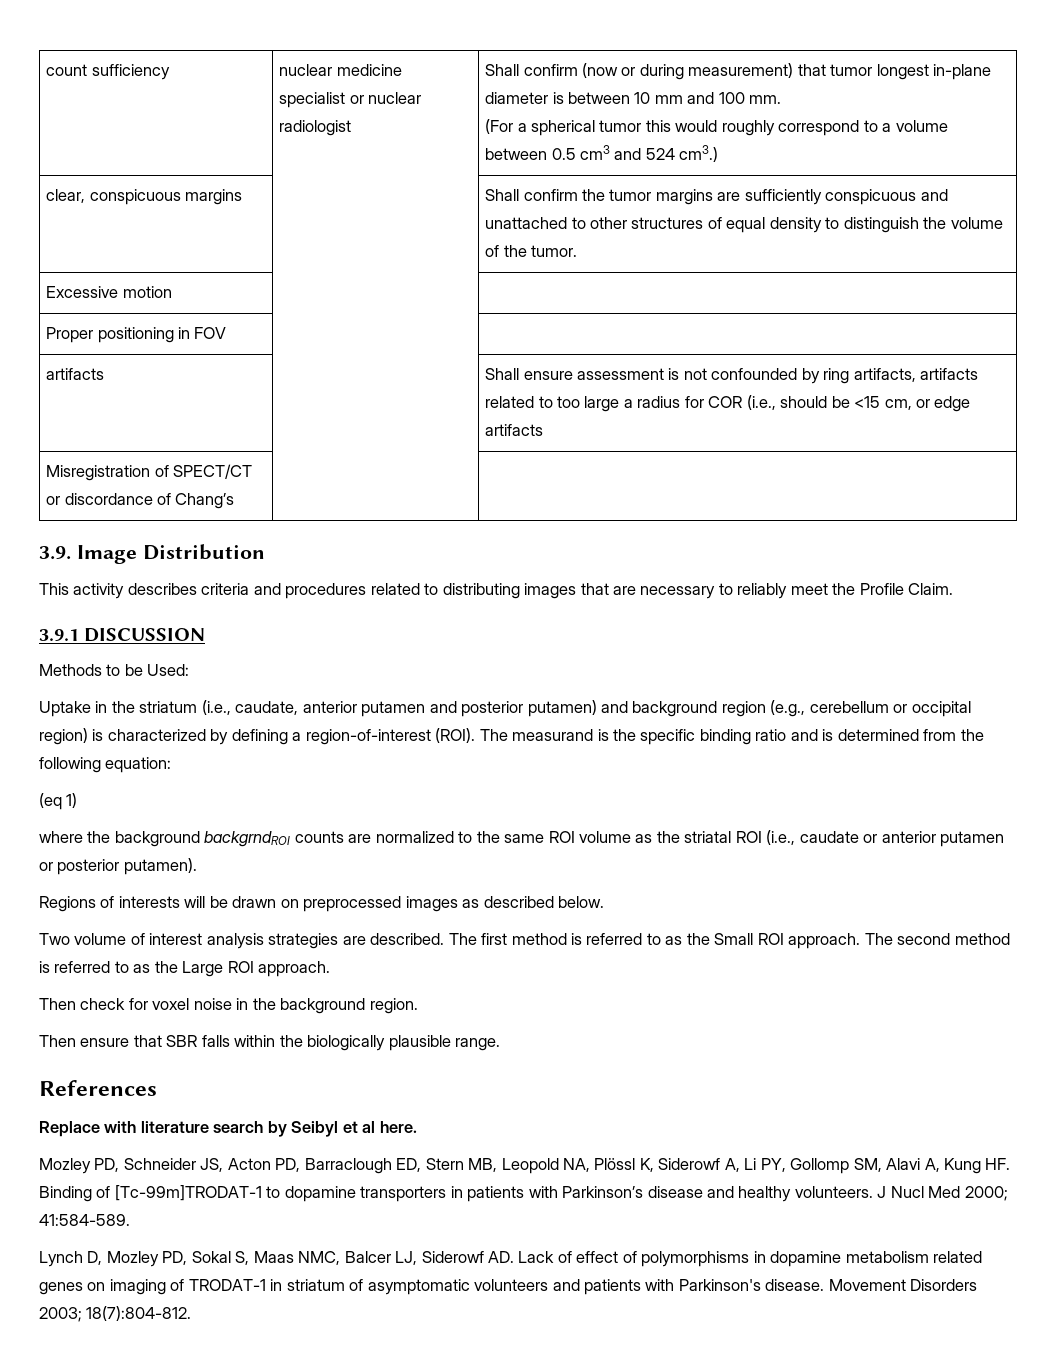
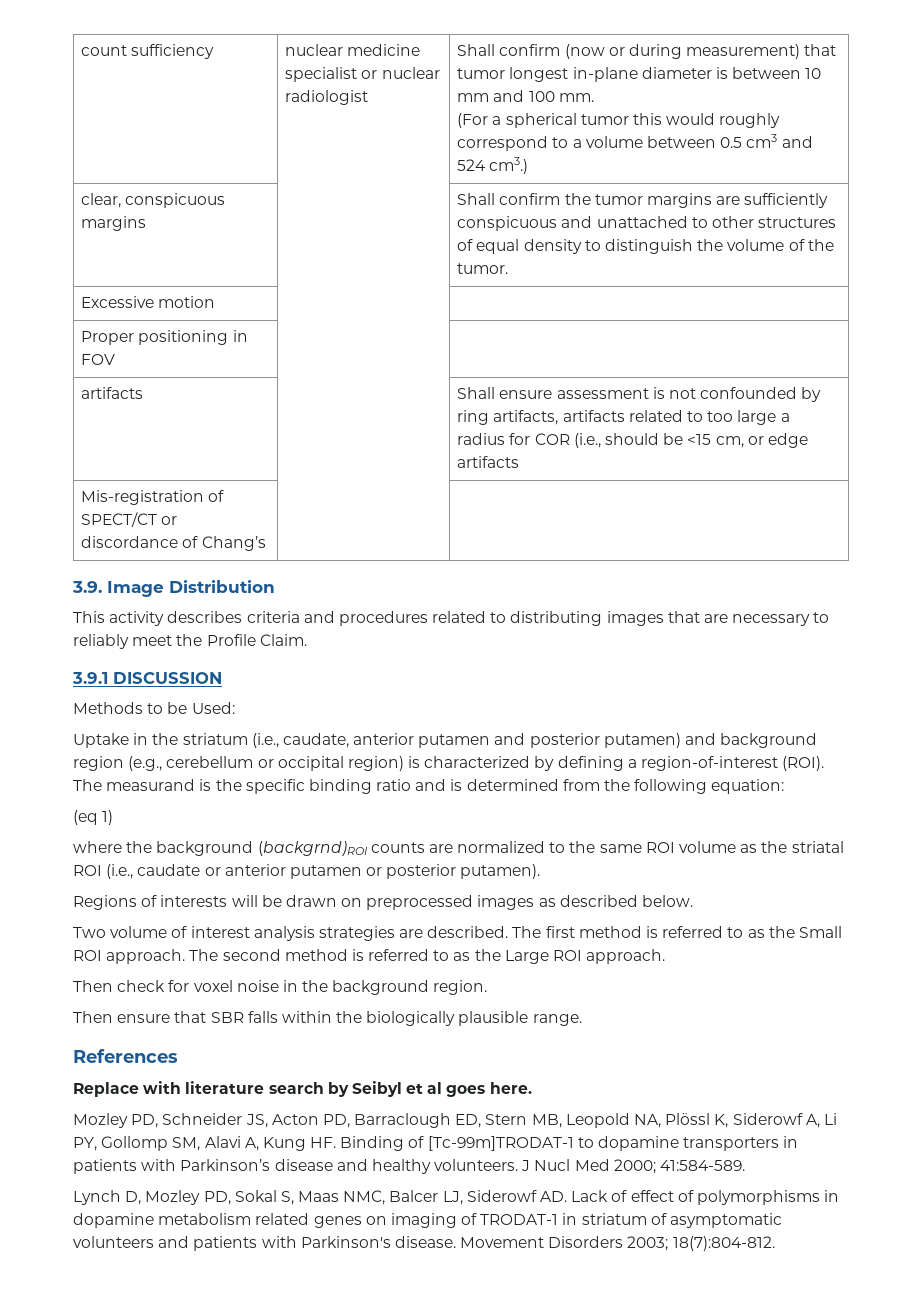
[46,465,151,481] Misregistration -> [81,490,205,505] Mis-registration
[204,831,291,847] backgrndROI -> [257,841,368,856] (backgrnd)ROI
(376, 1127) none -> [446,1085,486,1097] goes

